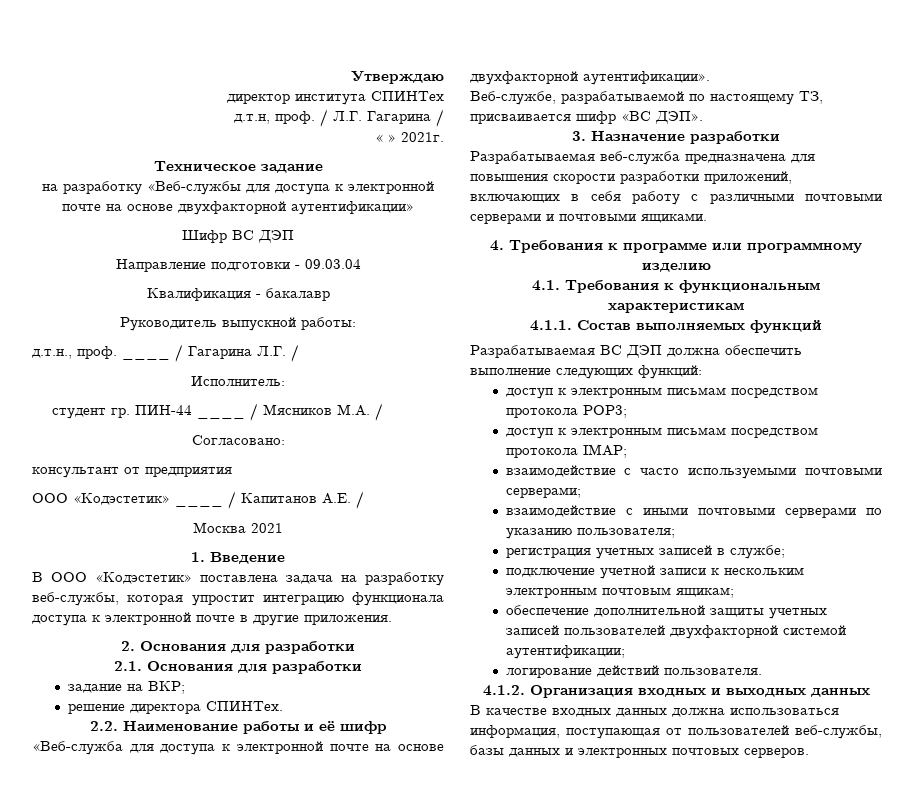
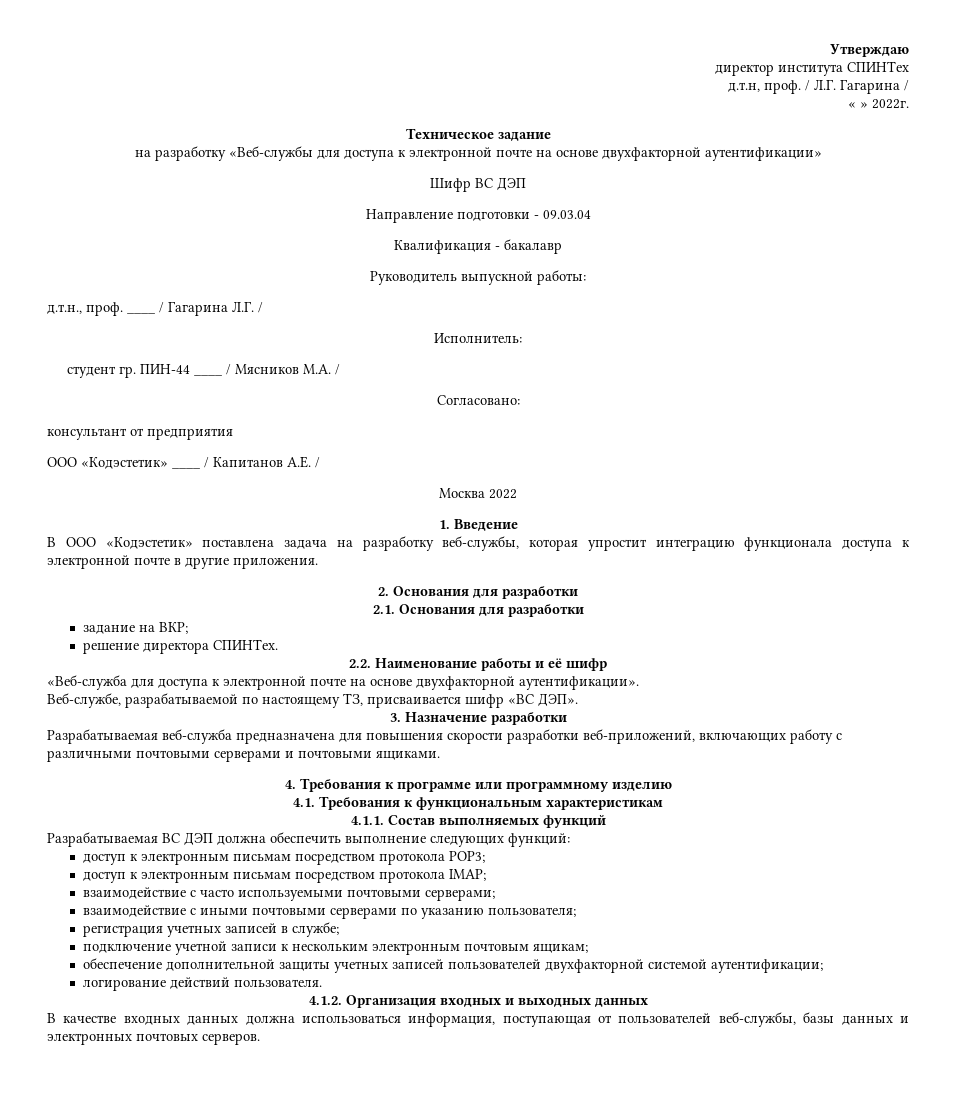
[401,132,444,142] 2021г. -> [872,99,909,109] 2022г.
[251,523,283,533] 2021 -> [489,489,517,499] 2022
[704,171,792,184] [470,191,621,203] приложений, включающих в себя -> [583,729,786,744] веб-приложений, включающих

